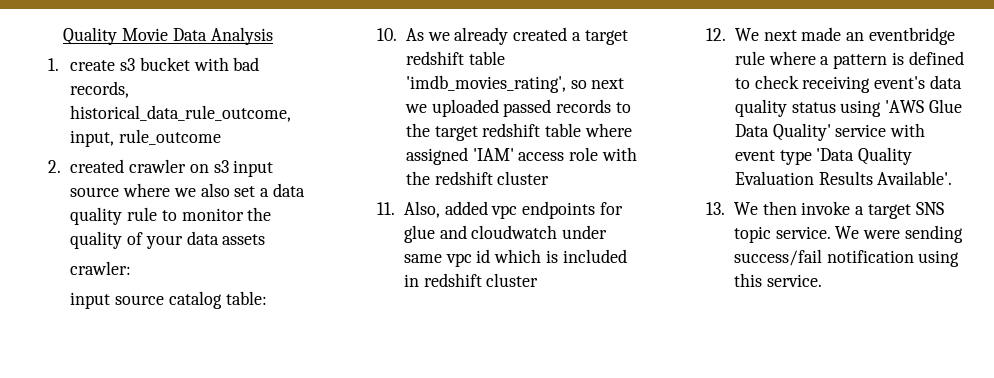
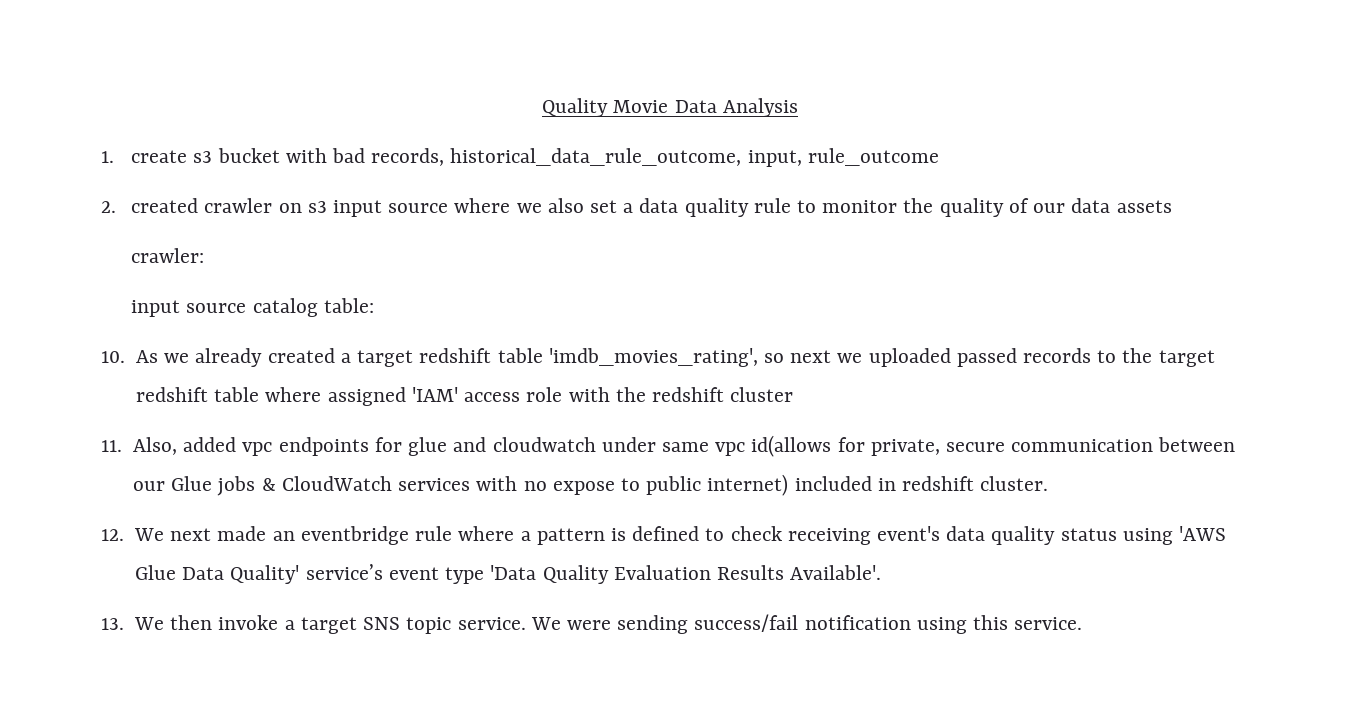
[145,235,183,249] your -> [1033,203,1066,213] our
[476,249,558,263] id which is -> [751,435,1236,457] [133,474,789,496] id(allows for private, secure communication between our Glue jobs & CloudWatch services with no expose to public internet)
[486,273,539,287] cluster -> [980,476,1049,491] cluster.
[835,123,926,137] service with -> [305,564,383,580] service’s

